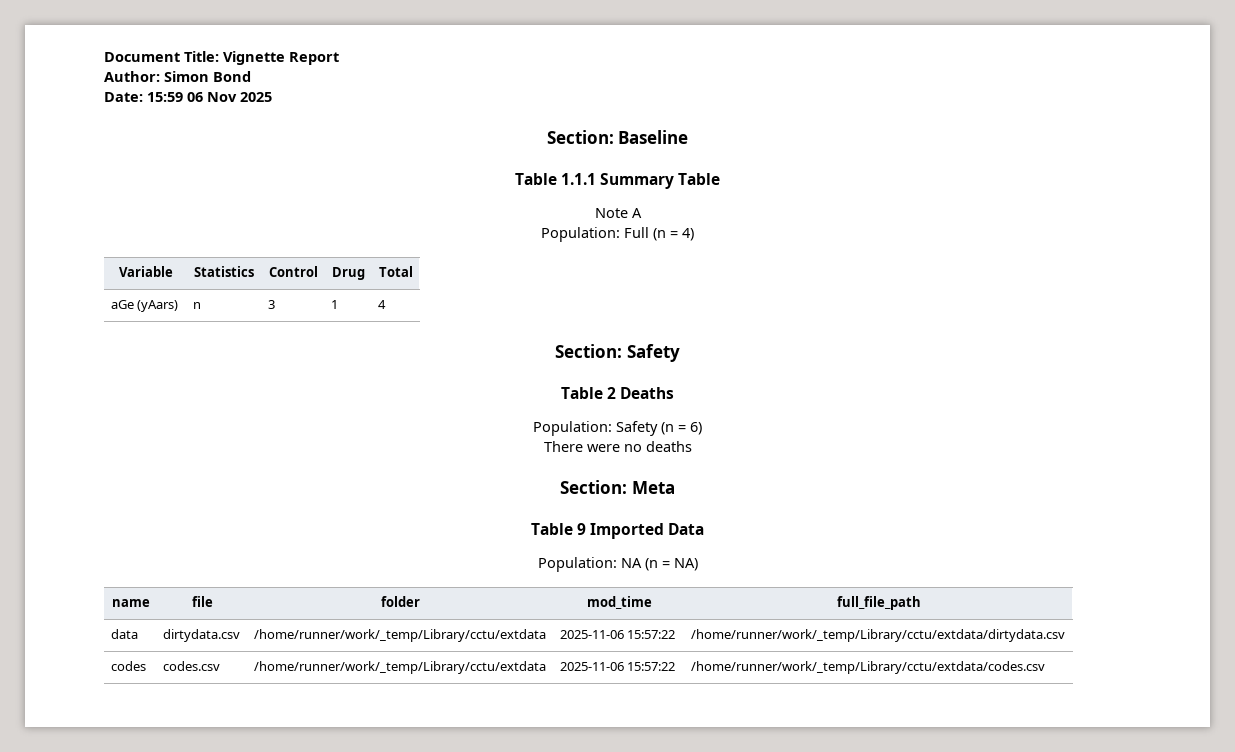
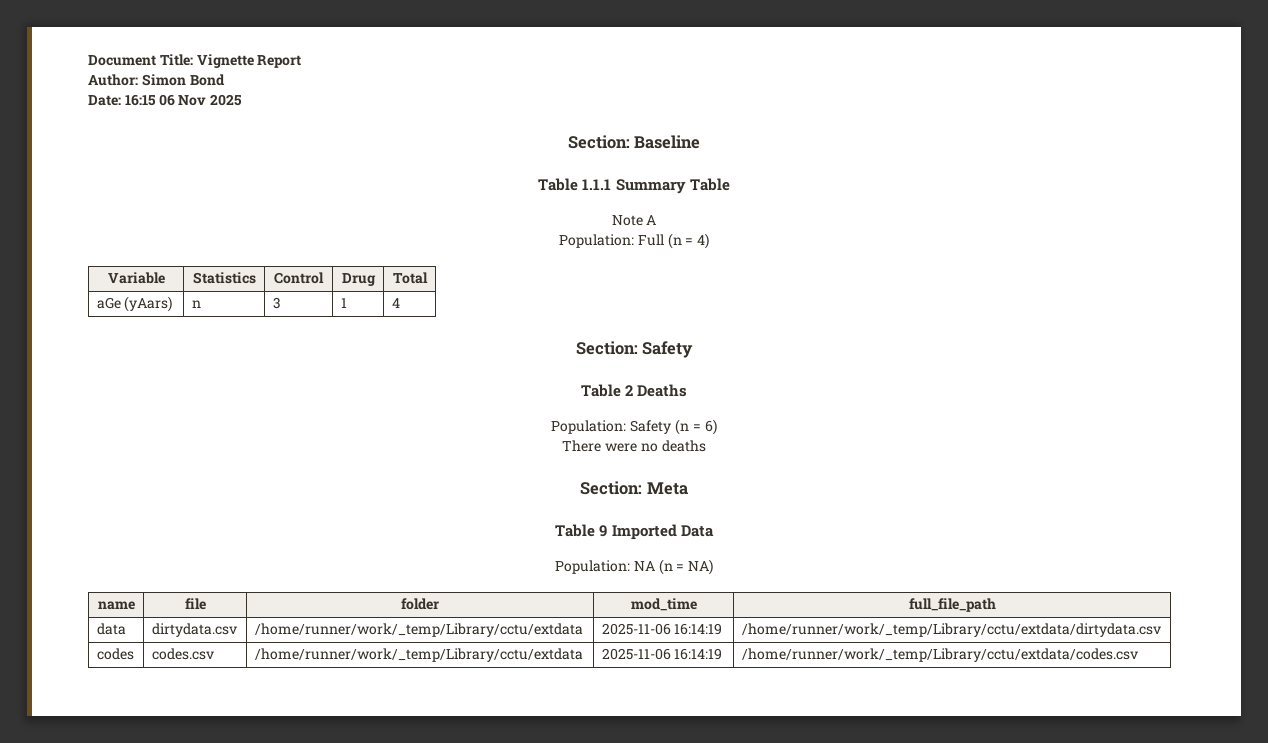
[147,92,183,102] 15:59 -> [124,94,156,106] 16:15
[627,630,676,639] 15:57:22 -> [674,623,723,635] 16:14:19
[627,662,676,671] 15:57:22 -> [674,648,723,660] 16:14:19

